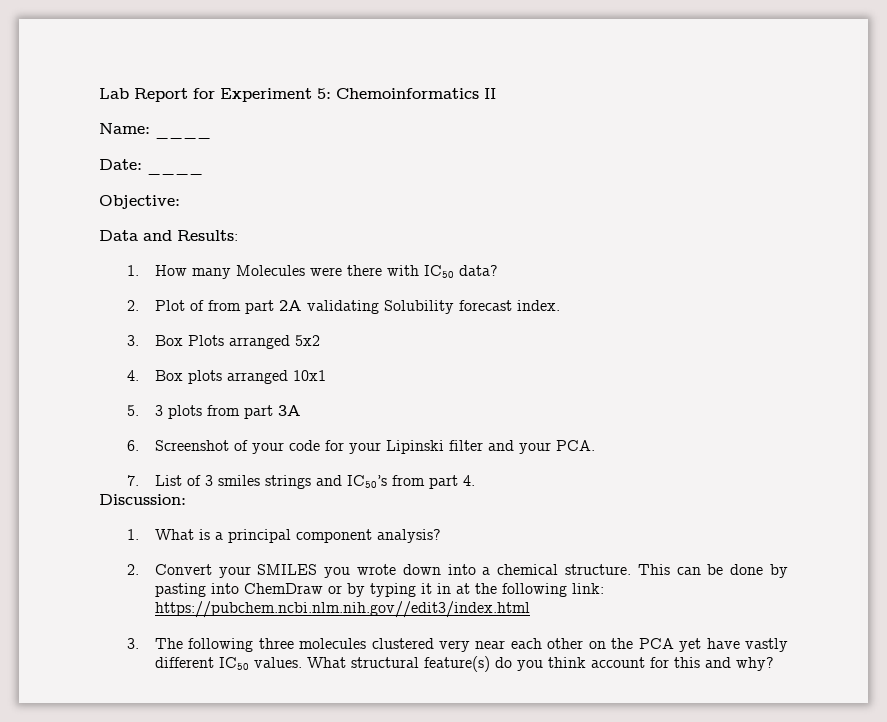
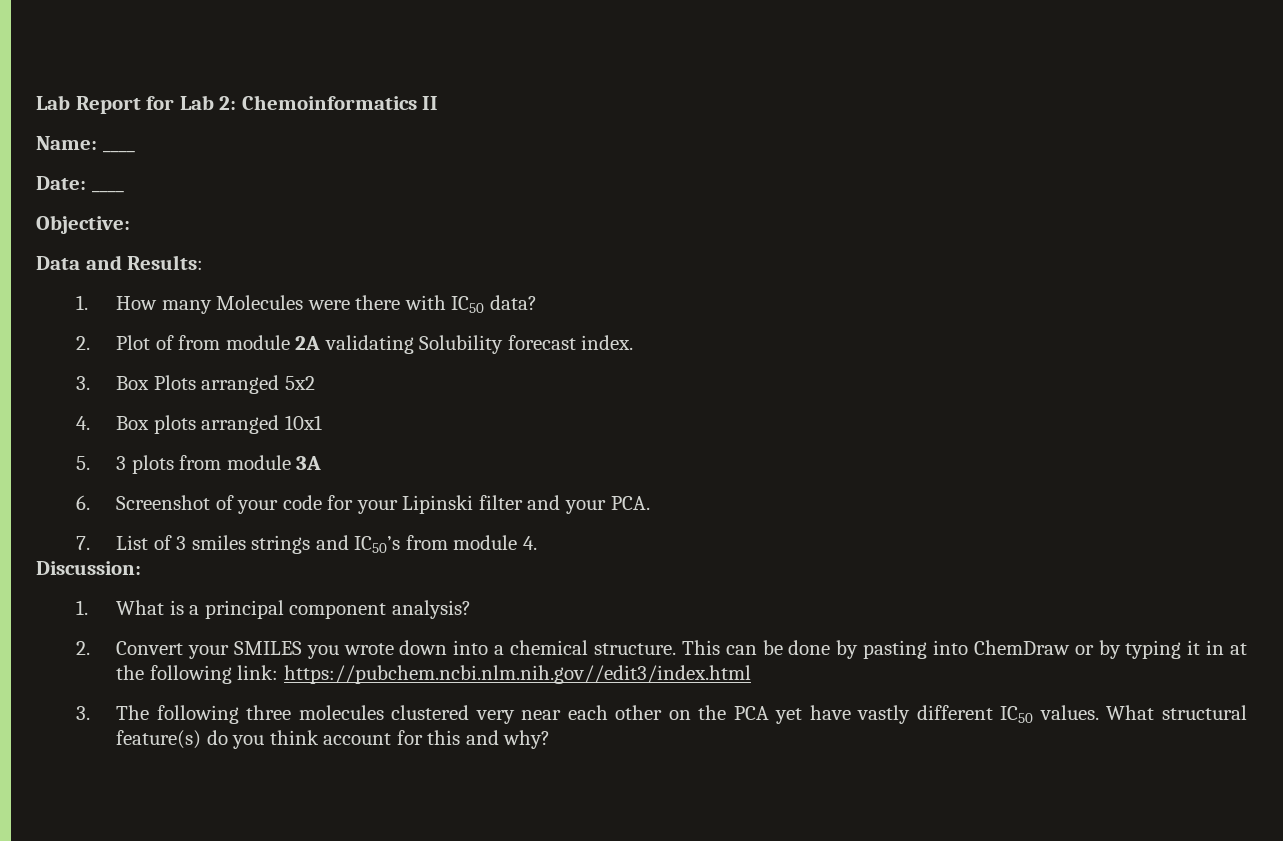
[220,88,331,102] Experiment 5: -> [179,95,237,110] Lab 2:
[244,300,274,314] part -> [225,335,290,350] module
[243,405,273,419] part -> [226,455,291,470] module
[428,475,458,489] part -> [453,535,518,550] module

